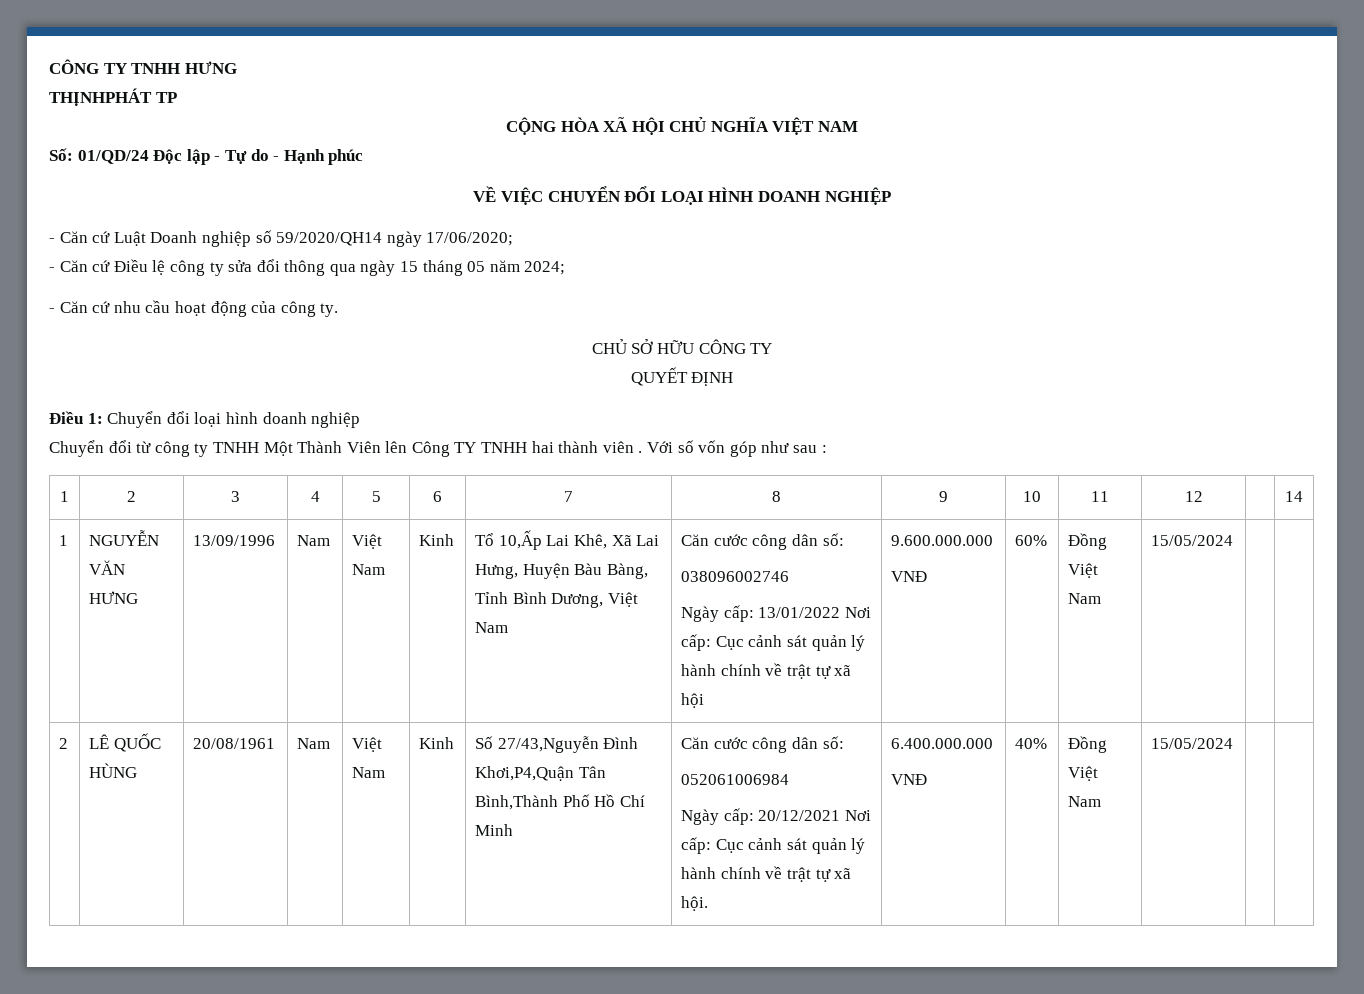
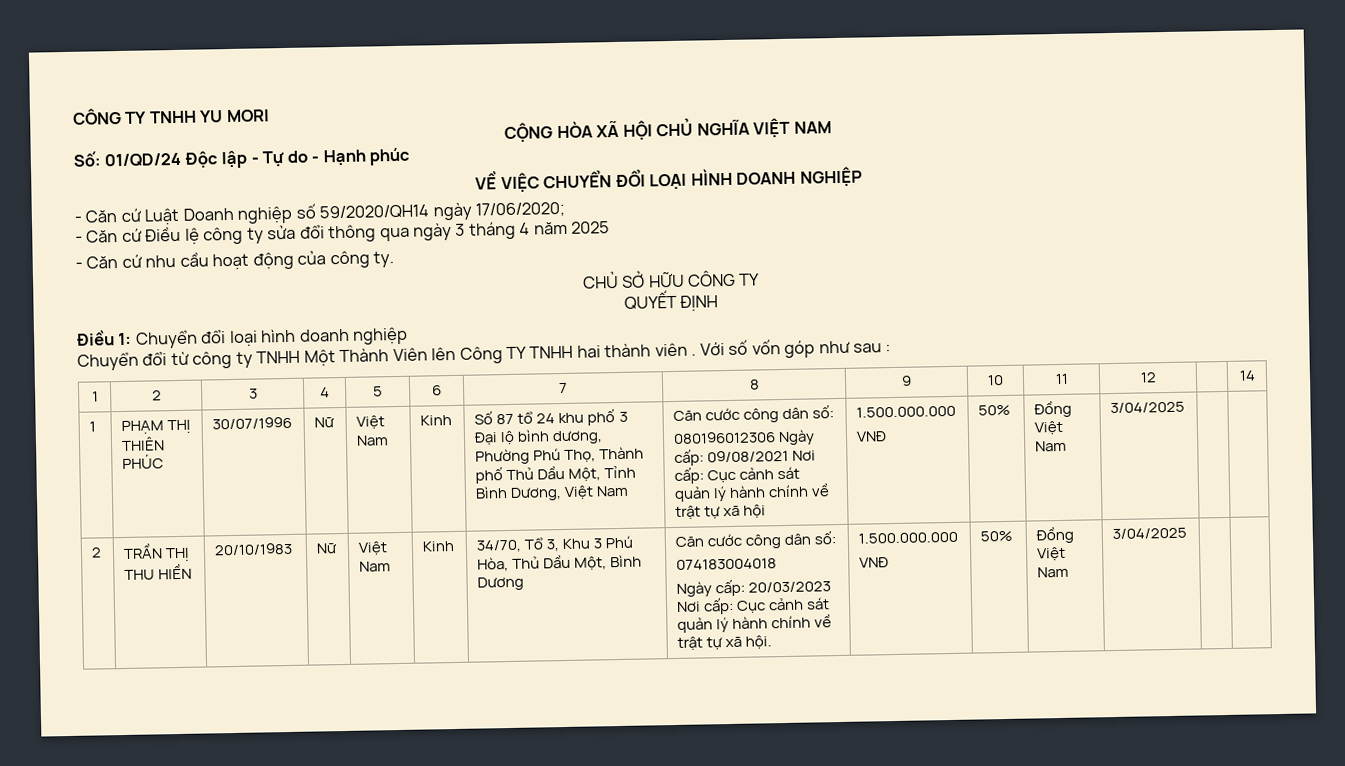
[184,61,237,74] [49,88,177,106] HƯNG // THỊNHPHÁT TP -> [199,109,270,123] YU MORI
[400,260,566,276] 15 tháng 05 năm 2024; -> [455,221,611,240] 3 tháng 4 năm 2025
[89,530,160,546] [89,560,126,575] [89,591,139,604] [193,535,276,546] [297,535,331,546] [352,534,383,549] [352,564,386,575] [419,534,455,546] [475,530,660,550] [475,563,649,579] NGUYỄN VĂN HƯNG | 13/09/1996 | Nam | Việt Nam | Kinh | Tổ 10,Ấp Lai Khê, Xã Lai Hưng, Huyện Bàu Bàng, -> [121,419,192,436] [121,436,166,452] [122,454,165,469] [212,416,293,430] [314,417,336,428] [356,415,386,430] [356,435,390,446] [420,414,453,426] [474,409,628,426] [474,429,604,446] [475,446,645,465] [475,465,602,484] PHẠM THỊ THIÊN PHÚC | 30/07/1996 | Nữ | Việt Nam | Kinh | Số 87 tổ 24 khu phố 3 Đại lộ bình dương, Phường Phú Thọ, Thành phố Thủ Dầu Một,
[681,571,790,582] [681,605,841,622] 038096002746 // Ngày cấp: 13/01/2022 -> [673,429,816,446] [674,449,790,466] 080196012306 Ngày cấp: 09/08/2021
[891,535,994,546] [891,571,928,582] [1015,535,1048,546] [1068,533,1108,550] [1068,563,1099,578] [1068,593,1102,604] [1151,535,1234,546] [59,738,69,749] [89,733,161,752] [89,763,138,778] [193,738,276,749] [297,738,331,749] [352,737,383,752] [352,767,386,778] [419,737,455,749] [475,736,639,753] [475,766,606,781] [475,794,646,810] [475,824,514,836] [681,736,844,753] [681,774,790,785] [681,808,841,825] 9.600.000.000 // VNĐ | 60% | Đồng Việt Nam | 15/05/2024 | | // 2 | LÊ QUỐC HÙNG | 20/08/1961 | Nam | Việt Nam | Kinh | Số 27/43,Nguyễn Đình Khơi,P4,Quận Tân Bình,Thành Phố Hồ Chí Minh | Căn cước công dân số: // 052061006984 // Ngày cấp: 20/12/2021 -> [856,405,957,418] [856,431,888,442] [978,404,1012,416] [1034,400,1073,418] [1034,420,1065,436] [1035,440,1068,452] [1110,401,1186,414] [91,547,103,558] [123,543,191,563] [124,563,193,580] [214,542,294,556] [316,543,339,554] [358,541,389,556] [359,561,392,572] [422,540,456,552] [476,535,634,553] [477,554,643,572] [477,576,525,591] [675,531,837,549] [676,558,778,570] [676,579,832,597] 1.500.000.000 // VNĐ | 50% | Đồng Việt Nam | 3/04/2025 | | // 2 | TRẦN THỊ THU HIỀN | 20/10/1983 | Nữ | Việt Nam | Kinh | 34/70, Tổ 3, Khu 3 Phú Hòa, Thủ Dầu Một, Bình Dương | Căn cước công dân số: // 074183004018 // Ngày cấp: 20/03/2023
[891,738,994,749] [891,774,928,785] [1015,738,1048,749] [1068,736,1108,753] [1068,766,1099,781] [1068,796,1102,807] [1151,738,1234,749] 6.400.000.000 // VNĐ | 40% | Đồng Việt Nam | 15/05/2024 -> [858,531,959,544] [859,557,890,568] [980,530,1014,542] [1036,526,1075,544] [1037,546,1067,562] [1037,566,1070,578] [1112,527,1188,540] 1.500.000.000 // VNĐ | 50% | Đồng Việt Nam | 3/04/2025

